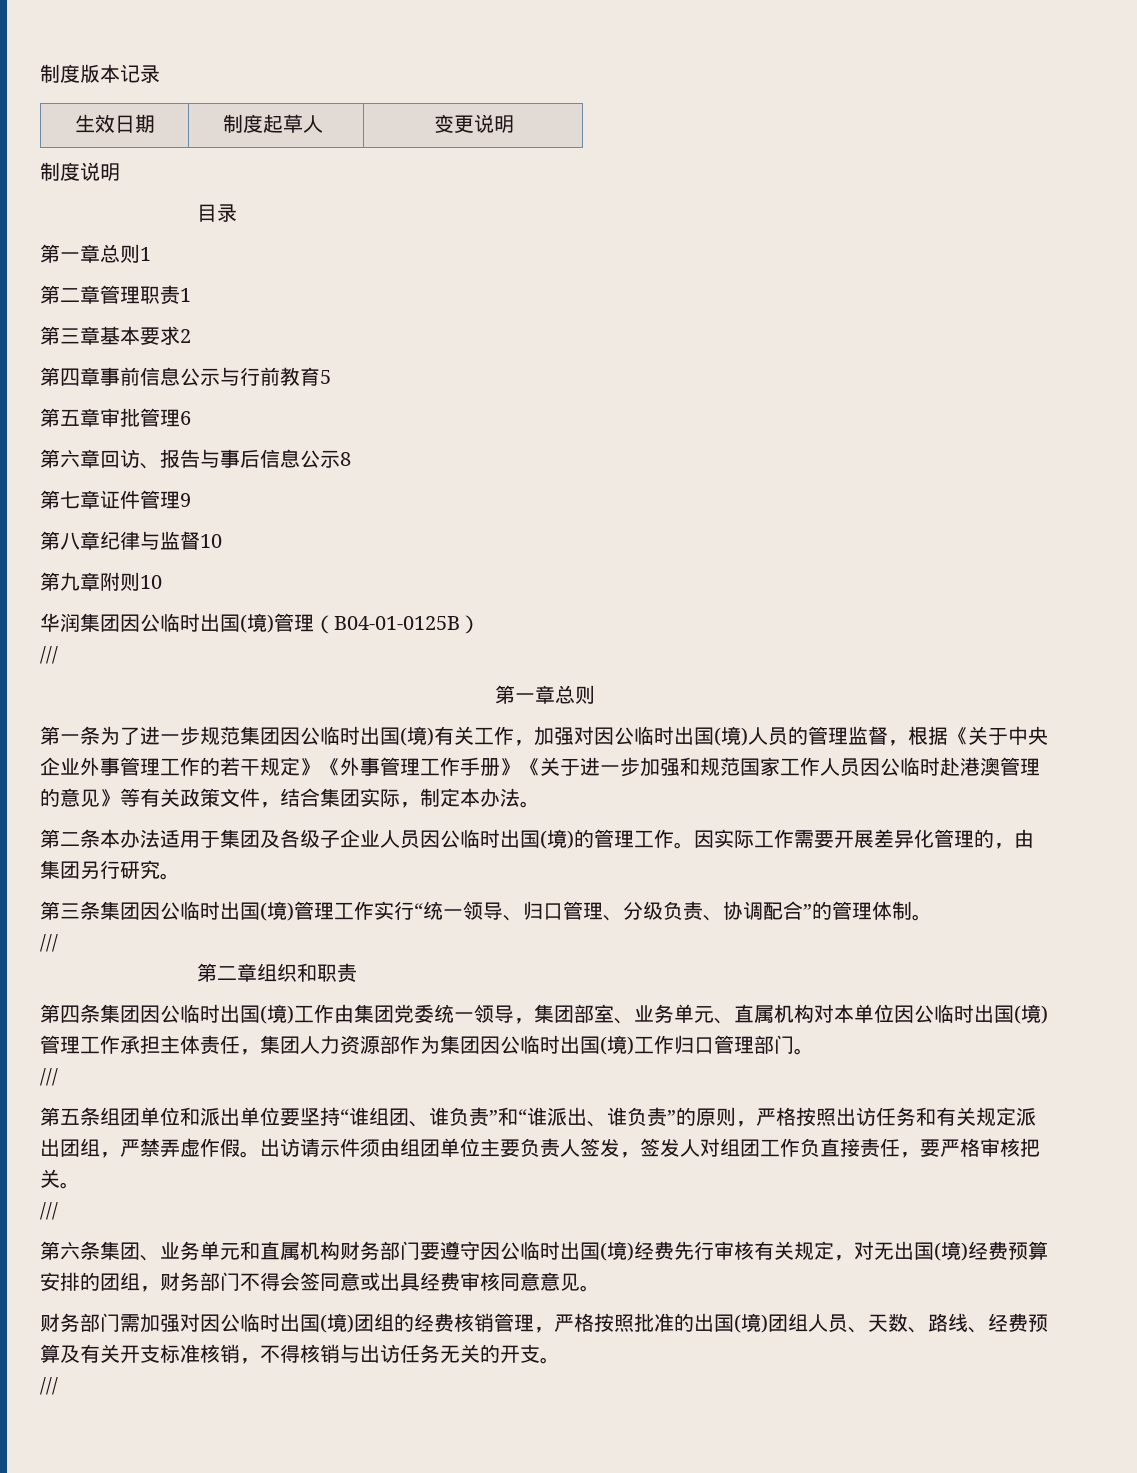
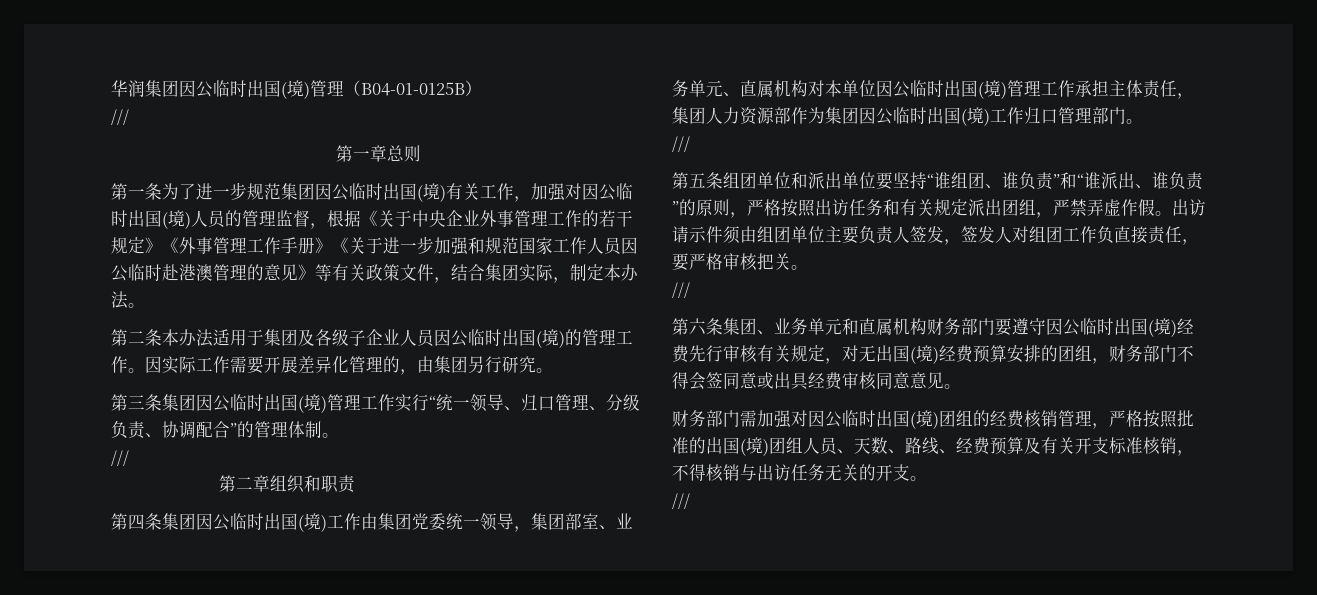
[40,64,160,83] [74,114,155,133] [222,114,323,133] [433,114,514,133] [40,162,120,181] [197,204,238,222] [40,244,151,263] [40,285,191,305] [40,326,191,345] [40,367,331,386] [40,408,191,427] [40,449,351,469] [40,490,191,509] [40,531,222,550] [40,572,162,591] 制度版本记录 // 生效日期 | 制度起草人 | 变更说明 // 制度说明 // 目录 // 第一章总则1 // 第二章管理职责1 // 第三章基本要求2 // 第四章事前信息公示与行前教育5 // 第五章审批管理6 // 第六章回访、报告与事后信息公示8 // 第七章证件管理9 // 第八章纪律与监督10 // 第九章附则10 // -> (111, 88) none

